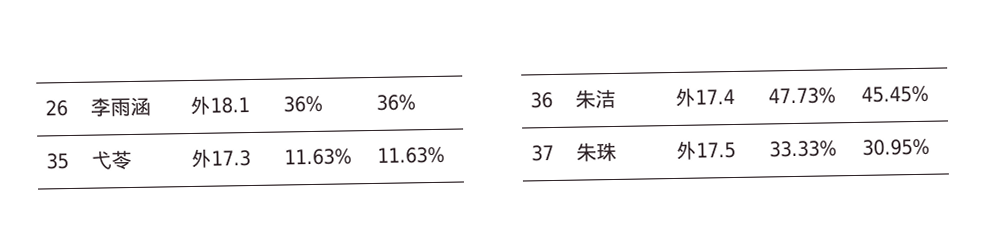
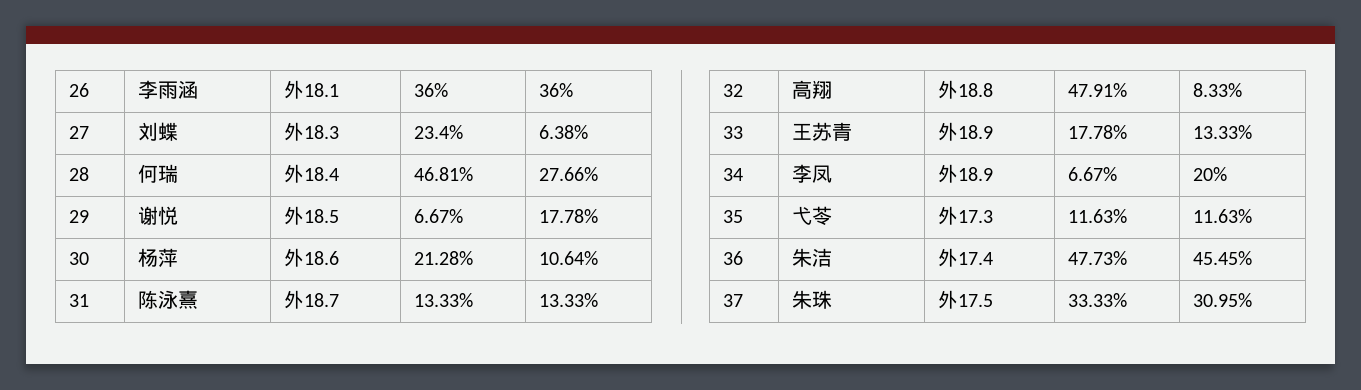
(417, 102) none -> [68,126,89,139] [137,122,178,141] [283,122,339,141] [413,125,463,139] [538,125,588,139] [68,167,89,181] [137,164,178,183] [283,164,339,183] [413,167,473,181] [538,167,598,181] [68,210,89,223] [137,206,178,225] [283,206,339,225] [413,209,463,223] [538,209,598,223] [68,252,89,265] [137,248,178,267] [283,248,339,267] [413,251,473,265] [538,251,598,265] [68,294,89,307] [137,290,198,309] [283,290,339,309] [413,293,473,307] [538,293,598,307] [722,84,743,97] [791,80,832,99] [937,80,993,99] [1067,83,1127,97] [1192,83,1242,97] [722,126,743,139] [791,122,852,141] [937,122,993,141] [1067,125,1127,139] [1192,125,1252,139] [722,168,743,181] [791,164,832,183] [937,164,993,183] [1067,167,1117,181] [1192,167,1227,181] // 27 | 刘蝶 | 外18.3 | 23.4% | 6.38% // 28 | 何瑞 | 外18.4 | 46.81% | 27.66% // 29 | 谢悦 | 外18.5 | 6.67% | 17.78% // 30 | 杨萍 | 外18.6 | 21.28% | 10.64% // 31 | 陈泳熹 | 外18.7 | 13.33% | 13.33% // 32 | 高翔 | 外18.8 | 47.91% | 8.33% // 33 | 王苏青 | 外18.9 | 17.78% | 13.33% // 34 | 李凤 | 外18.9 | 6.67% | 20%

